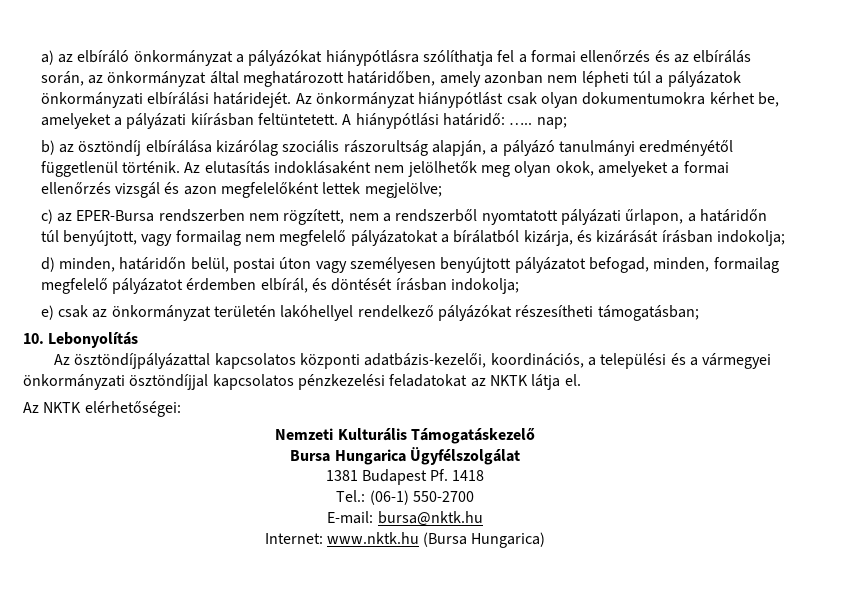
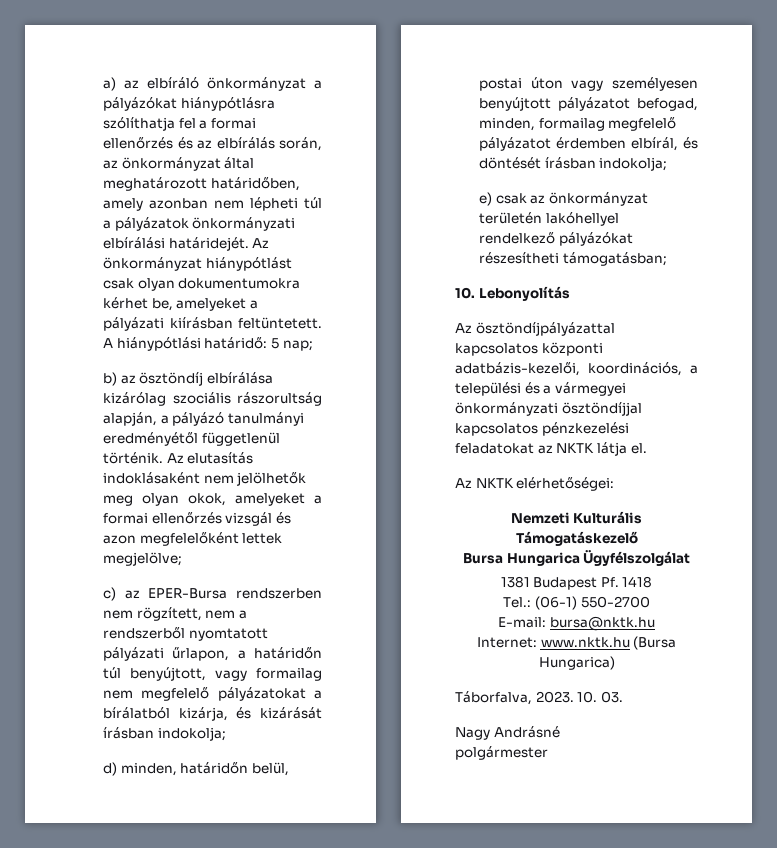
[509,122,533,125] ….. -> [271,338,280,349] 5
(546, 540) none -> [455,691,623,705] [455,726,560,740] [455,746,548,760] // Táborfalva, 2023. 10. 03. // Nagy Andrásné // polgármester

